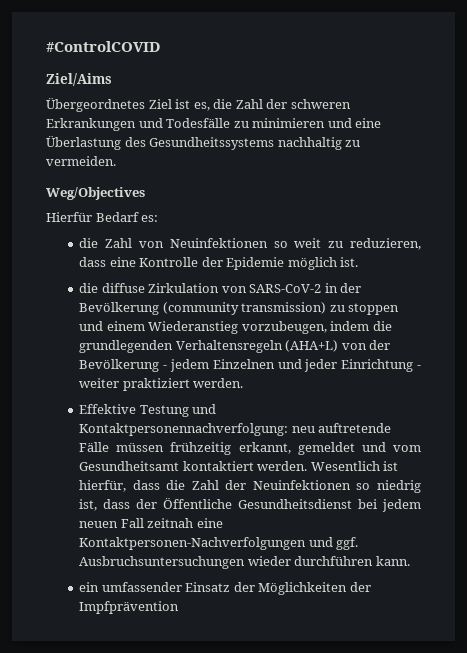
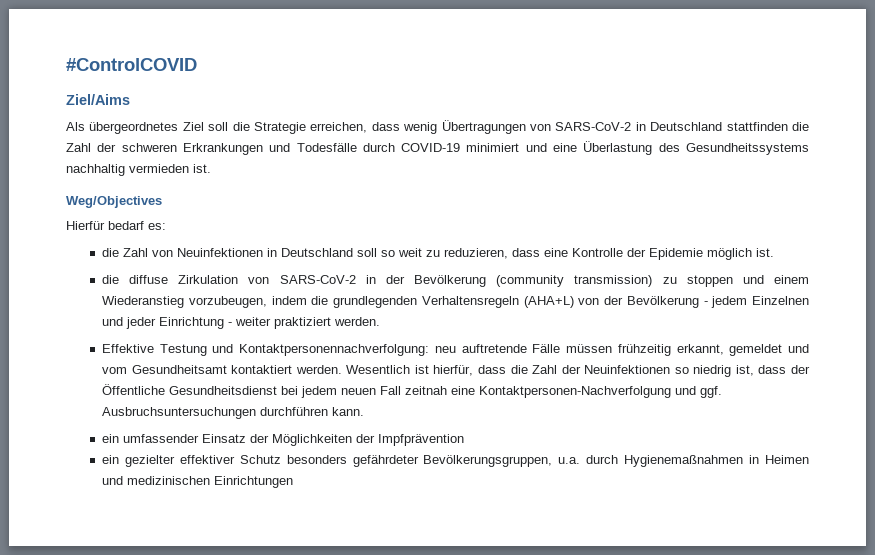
[46,98,210,112] Übergeordnetes Ziel ist es, -> [66,120,788,134] Als übergeordnetes Ziel soll die Strategie erreichen, dass wenig Übertragungen von SARS-CoV-2 in Deutschland stattfinden
[233,118,326,128] zu minimieren -> [362,143,520,152] durch COVID-19 minimiert
[345,140,361,147] [46,156,116,166] zu vermeiden. -> [129,164,211,173] vermieden ist.
[95,212,139,222] Bedarf -> [108,221,144,230] bedarf
(268, 243) none -> [267,248,378,257] in Deutschland soll
[79,537,307,550] Kontaktpersonen-Nachverfolgungen -> [479,386,672,398] Kontaktpersonen-Nachverfolgung
[247,556,291,566] wieder -> (257, 413) none
(180, 607) none -> [102,455,810,467] [102,476,294,488] // ein gezielter effektiver Schutz besonders gefährdeter Bevölkerungsgruppen, u.a. durch Hygienemaßnahmen in Heimen und medizinischen Einrichtungen

